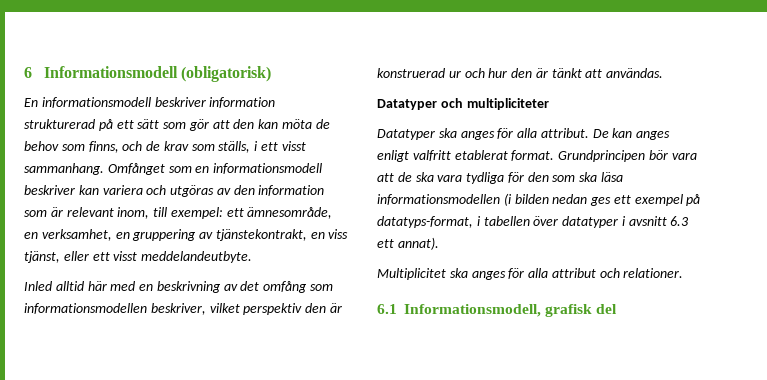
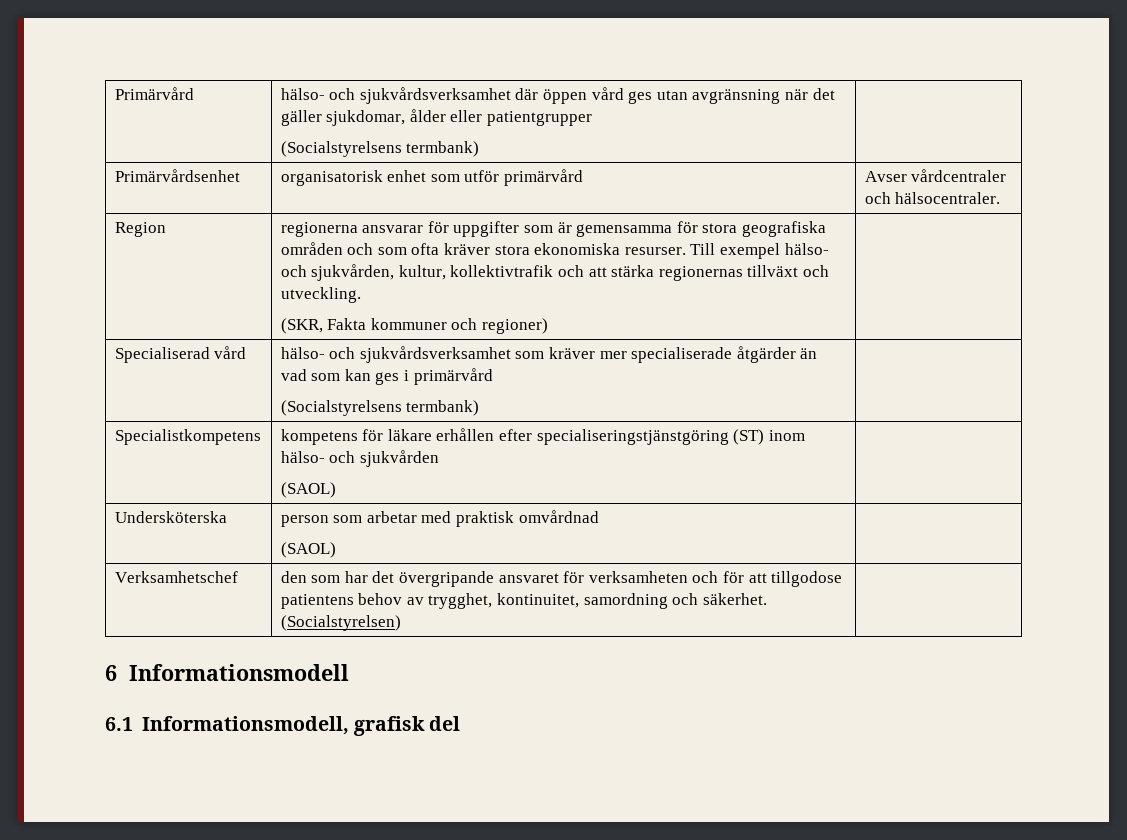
[24,66,272,82] [24,97,276,108] [24,119,330,131] [24,141,306,153] [24,163,323,175] [24,185,325,197] [24,207,333,219] [24,229,349,241] [24,251,253,263] [24,281,334,293] [24,303,342,315] [377,68,664,78] [377,98,549,110] [377,128,671,140] [377,150,697,162] [377,172,624,184] [377,193,701,206] [377,216,690,228] [377,237,439,250] [377,268,684,280] 6 Informationsmodell (obligatorisk) // En informationsmodell beskriver information strukturerad på ett sätt som gör att den kan möta de behov som finns, och de krav som ställs, i ett visst sammanhang. Omfånget som en informationsmodell beskriver kan variera och utgöras av den information som är relevant inom, till exempel: ett ämnesområde, en verksamhet, en gruppering av tjänstekontrakt, en viss tjänst, eller ett visst meddelandeutbyte. // Inled alltid här med en beskrivning av det omfång som informationsmodellen beskriver, vilket perspektiv den är konstruerad ur och hur den är tänkt att användas. // Datatyper och multipliciteter // Datatyper ska anges för alla attribut. De kan anges enligt valfritt etablerat format. Grundprincipen bör vara att de ska vara tydliga för den som ska läsa informationsmodellen (i bilden nedan ges ett exempel på datatyps-format, i tabellen över datatyper i avsnitt 6.3 ett annat). // Multiplicitet ska anges för alla attribut och relationer. -> [114,87,194,100] [280,87,835,104] [280,109,593,126] [280,141,480,157] [114,169,240,182] [280,169,584,186] [864,169,1007,182] [864,192,1001,204] [114,222,166,237] [280,221,827,237] [280,242,829,259] [280,264,830,281] [280,287,361,303] [280,318,549,334] [114,346,247,363] [280,346,818,363] [280,368,493,385] [280,400,480,416] [114,429,261,445] [280,428,805,445] [280,450,439,467] [280,482,336,498] [114,511,227,523] [280,510,599,527] [280,542,336,558] [114,571,238,583] [280,571,843,587] [280,593,767,609] [280,615,401,631] [105,664,349,681] Primärvård | hälso- och sjukvårdsverksamhet där öppen vård ges utan avgränsning när det gäller sjukdomar, ålder eller patientgrupper // (Socialstyrelsens termbank) | // Primärvårdsenhet | organisatorisk enhet som utför primärvård | Avser vårdcentraler och hälsocentraler. // Region | regionerna ansvarar för uppgifter som är gemensamma för stora geografiska områden och som ofta kräver stora ekonomiska resurser. Till exempel hälso- och sjukvården, kultur, kollektivtrafik och att stärka regionernas tillväxt och utveckling. // (SKR, Fakta kommuner och regioner) | // Specialiserad vård | hälso- och sjukvårdsverksamhet som kräver mer specialiserade åtgärder än vad som kan ges i primärvård // (Socialstyrelsens termbank) | // Specialistkompetens | kompetens för läkare erhållen efter specialiseringstjänstgöring (ST) inom hälso- och sjukvården // (SAOL) | // Undersköterska | person som arbetar med praktisk omvårdnad // (SAOL) | // Verksamhetschef | den som har det övergripande ansvaret för verksamheten och för att tillgodose patientens behov av trygghet, kontinuitet, samordning och säkerhet. (Socialstyrelsen) | // 6 Informationsmodell

